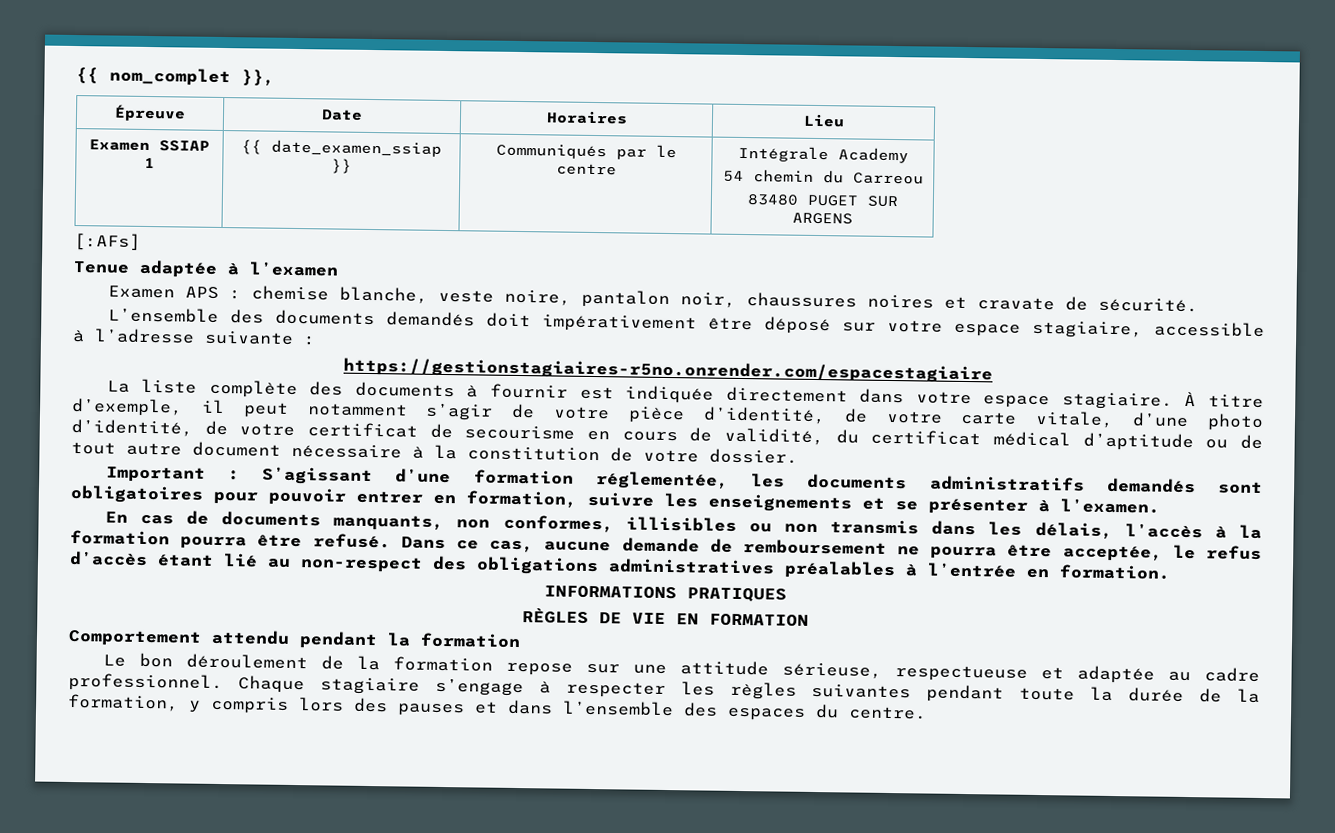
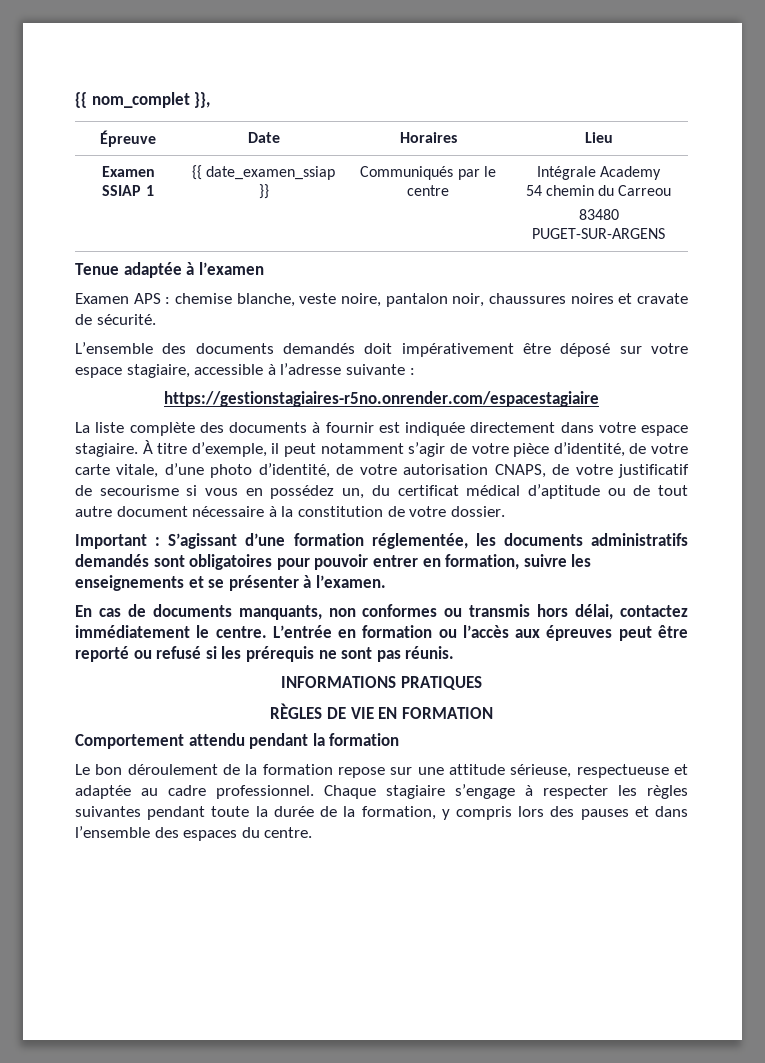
[806,194,898,208] [791,212,853,225] [74,233,141,251] PUGET SUR ARGENS // [:AFs] -> [532,228,665,239] PUGET-SUR-ARGENS
[307,422,824,446] certificat de secourisme en cours de validité, -> [403,464,689,478] [75,485,365,499] autorisation CNAPS, de votre justificatif de secourisme si vous en possédez un,
[502,514,1263,540] [70,529,1262,562] [69,550,1171,580] conformes, illisibles ou non transmis dans les délais, l’accès à la formation pourra être refusé. Dans ce cas, aucune demande de remboursement ne pourra être acceptée, le refus d’accès étant lié au non-respect des obligations administratives préalables à l’entrée en formation. -> [362,604,689,620] [75,625,688,641] [75,646,455,662] conformes ou transmis hors délai, contactez immédiatement le centre. L’entrée en formation ou l’accès aux épreuves peut être reporté ou refusé si les prérequis ne sont pas réunis.

